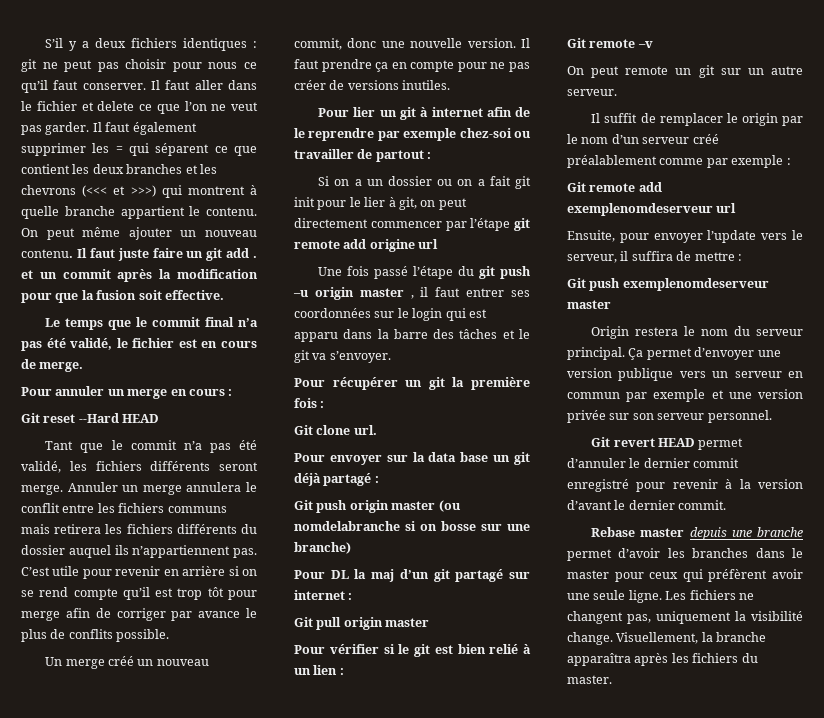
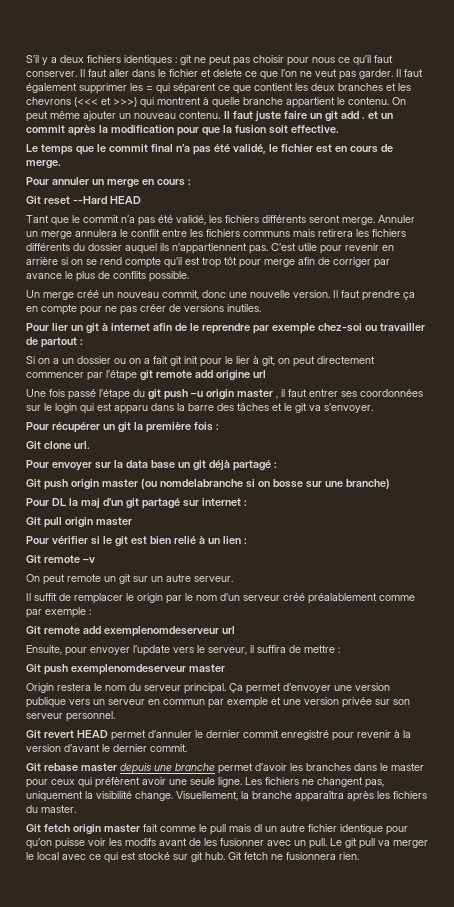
[591,527,636,537] Rebase -> [26,763,78,772] Git rebase
(612, 679) none -> [26,824,408,835] [26,838,428,849] [26,852,359,863] // Git fetch origin master fait comme le pull mais dl un autre fichier identique pour qu’on puisse voir les modifs avant de les fusionner avec un pull. Le git pull va merger le local avec ce qui est stocké sur git hub. Git fetch ne fusionnera rien.

